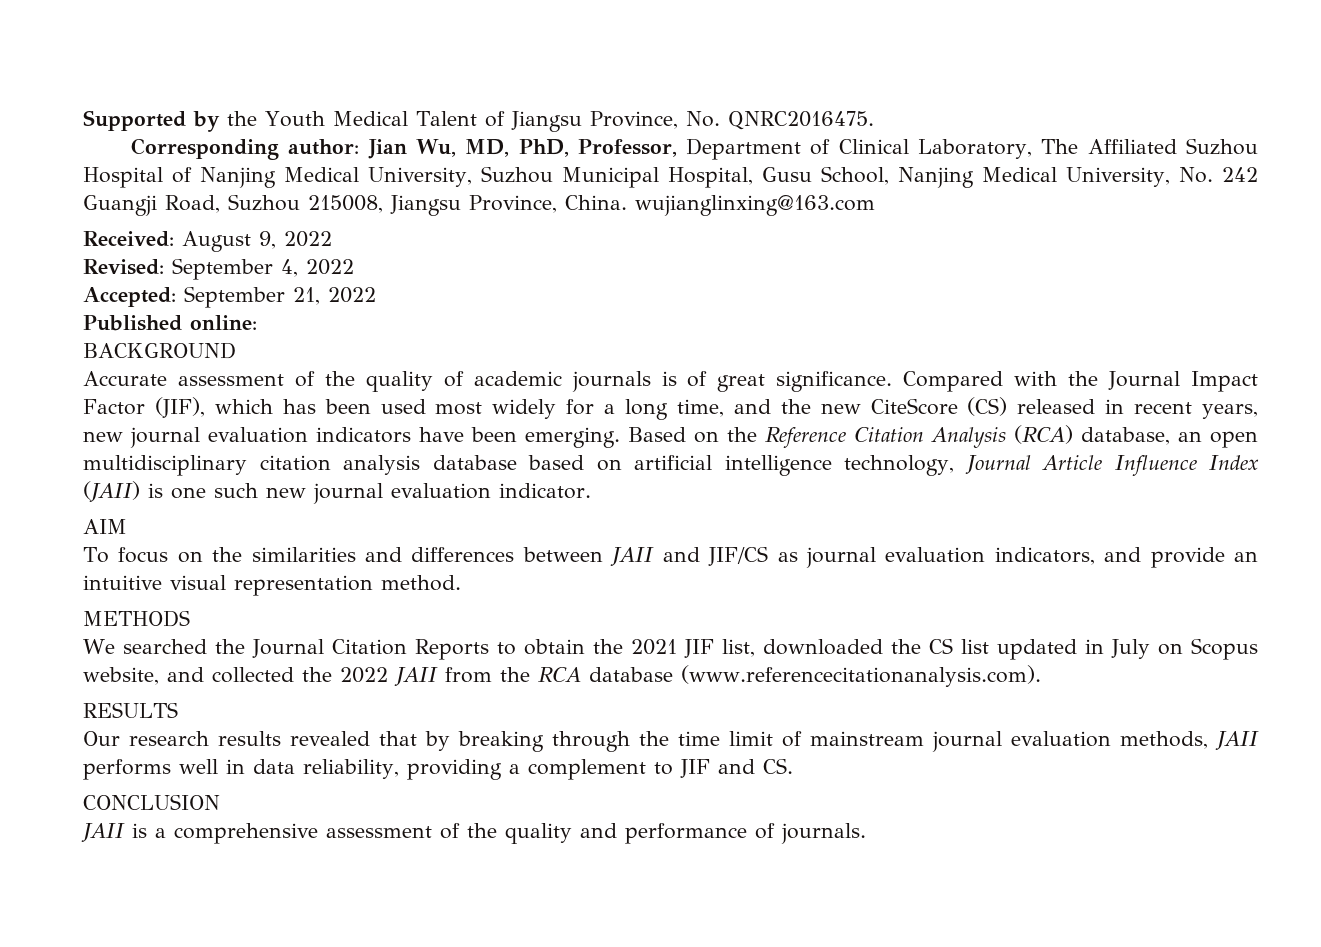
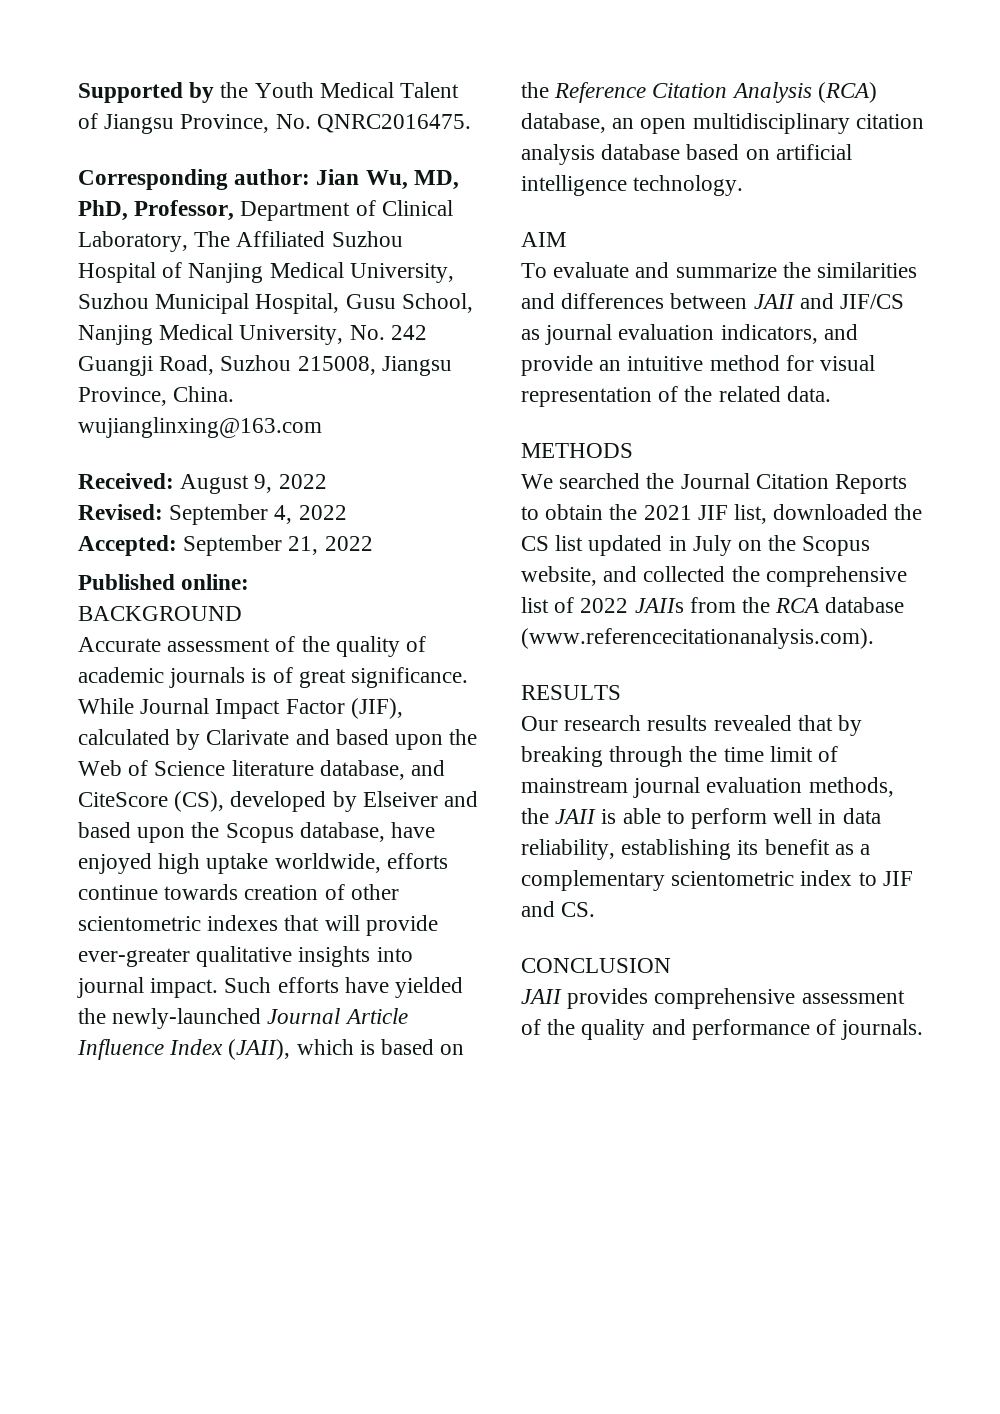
[903,371,1099,392] Compared with the -> [78,698,134,714] While
[214,397,1259,420] [83,427,686,448] which has been used most widely for a long time, and the new CiteScore (CS) released in recent years, new journal evaluation indicators have been emerging. Based -> [78,729,478,750] [78,760,446,780] [78,791,479,812] [78,822,436,843] [78,853,448,874] [78,884,399,900] [78,915,438,936] [78,946,413,967] [77,977,464,998] [78,1008,408,1029] [77,1039,435,1060] calculated by Clarivate and based upon the Web of Science literature database, and CiteScore (CS), developed by Elseiver and based upon the Scopus database, have enjoyed high uptake worldwide, efforts continue towards creation of other scientometric indexes that will provide ever-greater qualitative insights into journal impact. Such efforts have yielded the newly-launched Journal Article Influence Index (JAII), which is based
[844,455,1259,476] [83,481,591,504] technology, Journal Article Influence Index (JAII) is one such new journal evaluation indicator. -> [633,175,744,196] technology.
[118,547,203,563] focus on -> [553,262,777,278] evaluate and summarize
[170,575,461,596] visual representation method. -> [709,355,876,371] [521,386,831,407] method for visual representation of the related data.
(1183, 649) none -> [768,535,797,551] the
[340,667,438,686] 2022 JAII -> [765,566,907,587] [521,597,684,613] comprehensive list of 2022 JAIIs
[1215,731,1259,750] [83,759,646,780] JAII performs well in data reliability, providing a complement -> [521,808,881,829] [521,839,871,860] [521,870,853,891] the JAII is able to perform well in data reliability, establishing its benefit as a complementary scientometric index
[132,823,166,838] is a -> [567,988,649,1009] provides

